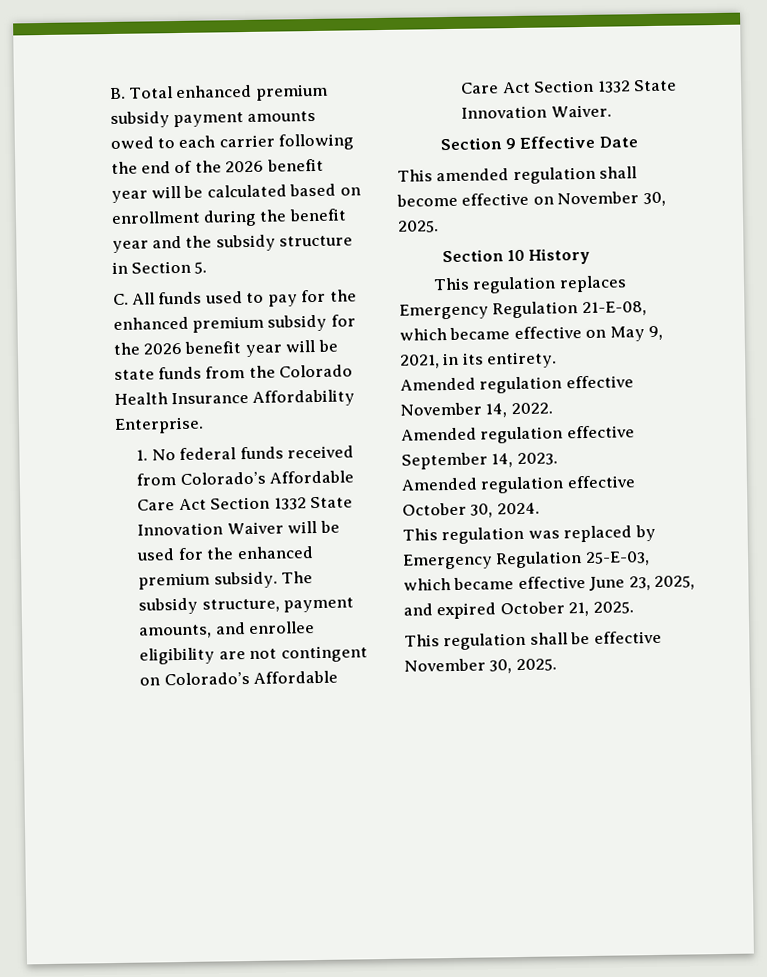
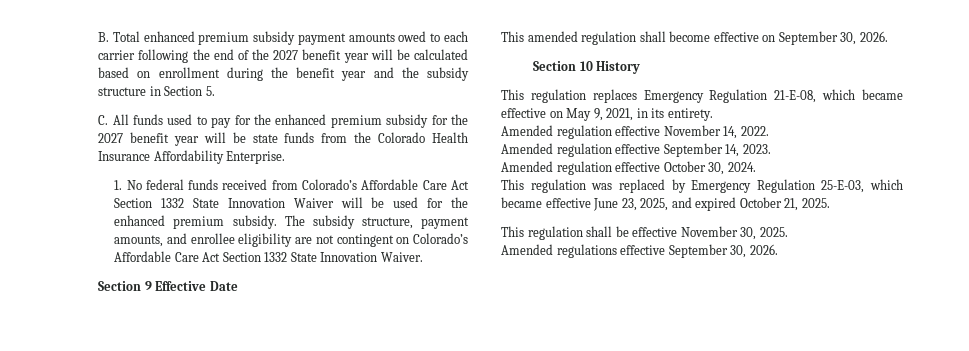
[225,160,265,173] 2026 -> [273,50,299,60] 2027
[143,342,183,355] 2026 -> [98,133,124,143] 2027
[557,191,666,207] [398,220,439,233] November 30, 2025. -> [778,31,888,45] September 30, 2026.
(557, 665) none -> [501,244,778,258] // Amended regulations effective September 30, 2026.

